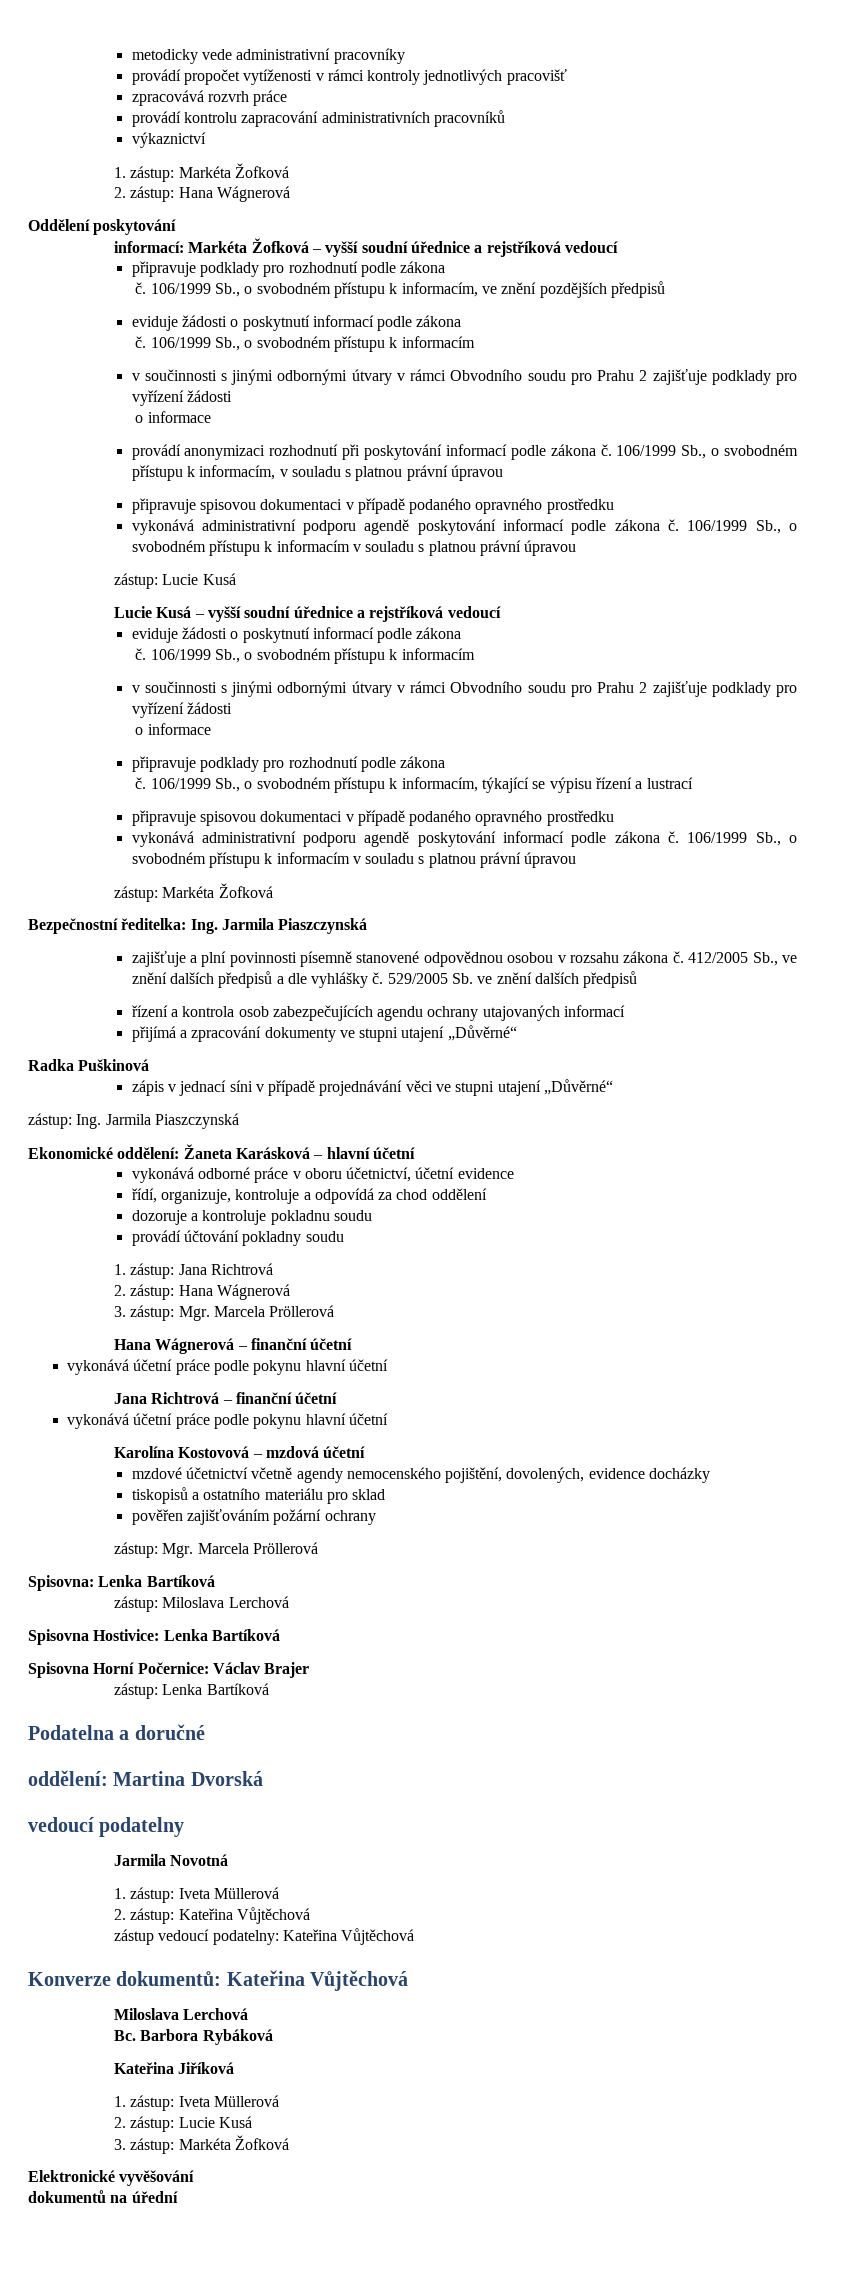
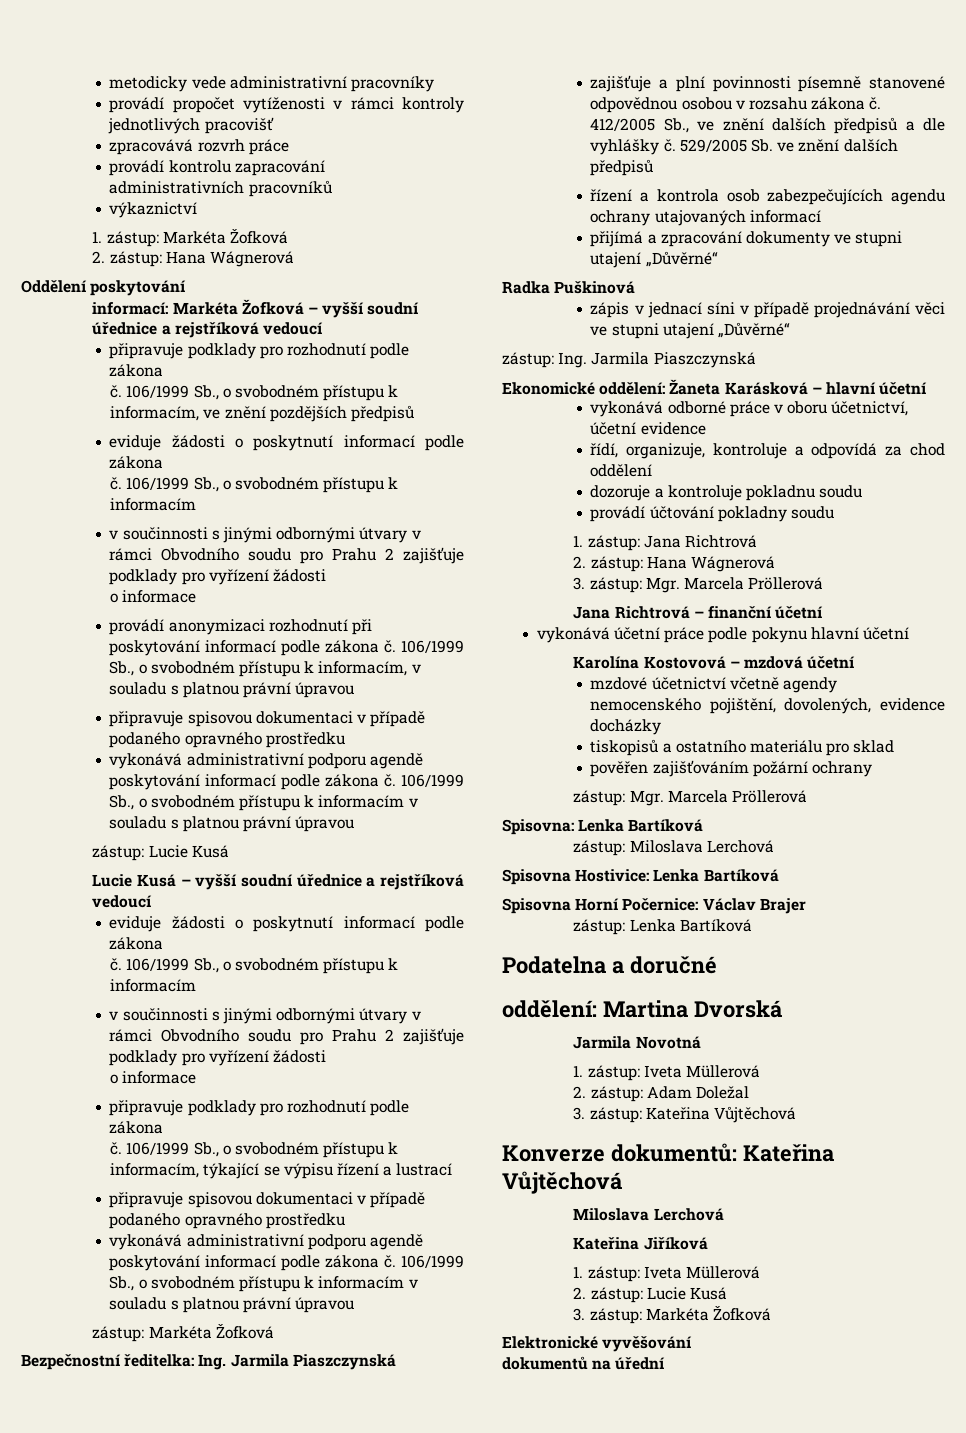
[113,1338,353,1354] [67,1359,389,1375] // Hana Wágnerová – finanční účetní // vykonává účetní práce podle pokynu hlavní účetní -> (824, 583) none
[28,1817,185,1837] // vedoucí podatelny -> (782, 1009) none
[178,1907,310,1924] [113,1929,279,1945] Kateřina Vůjtěchová // zástup vedoucí podatelny: -> [646,1086,749,1099] [573,1107,642,1123] Adam Doležal // 3. zástup:
[113,2029,273,2045] // Bc. Barbora Rybáková -> (724, 1214) none

